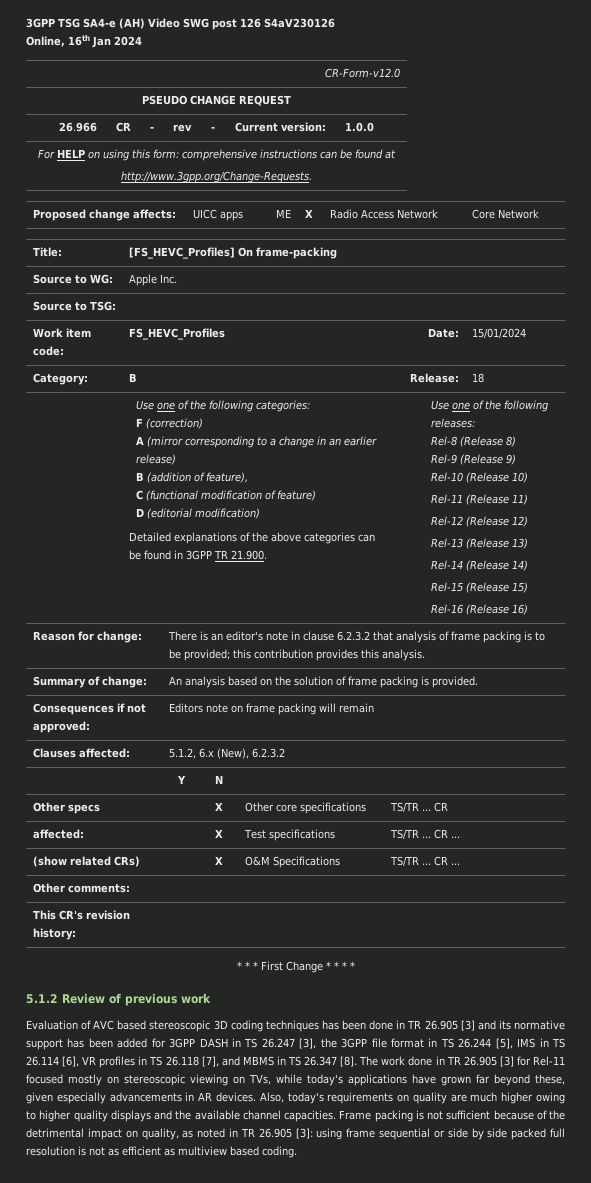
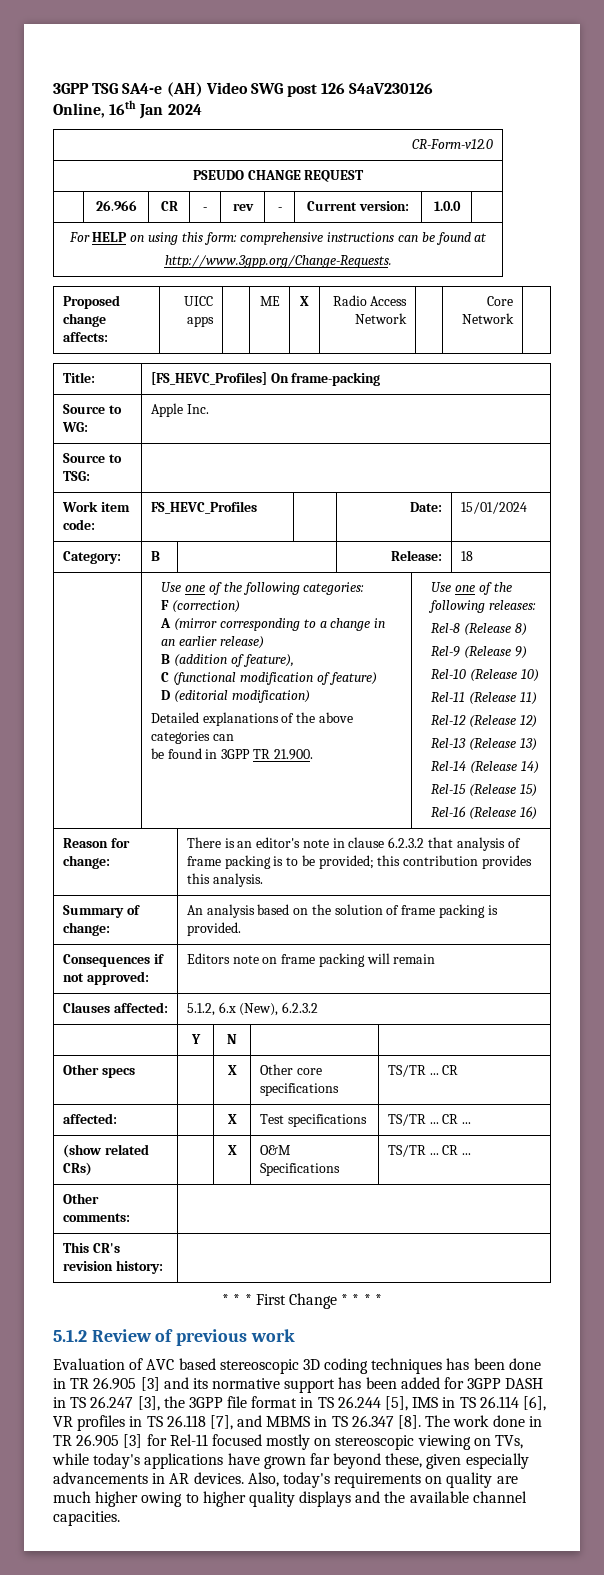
[339,1110,565,1122] [26,1128,565,1140] [26,1146,297,1158] Frame packing is not sufficient because of the detrimental impact on quality, as noted in TR 26.905 [3]: using frame sequential or side by side packed full resolution is not as efficient as multiview based coding. -> (120, 1518) none

